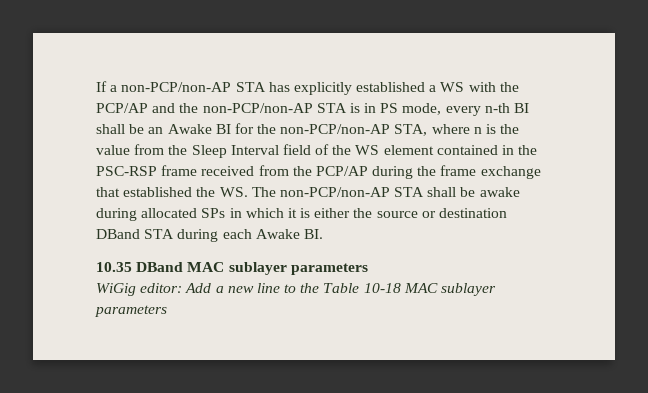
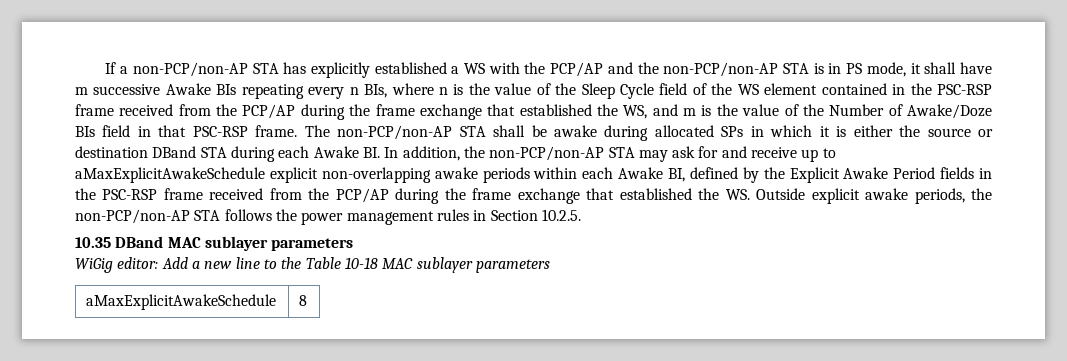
[445,103,530,116] [96,123,428,136] every n-th BI shall be an Awake BI for the non-PCP/non-AP STA, -> [910,62,993,74] [75,83,388,99] it shall have m successive Awake BIs repeating every n BIs,
[134,144,165,155] from -> [536,83,551,95] of
[230,145,279,155] Interval -> [620,83,655,99] Cycle
[219,187,248,197] WS. -> [623,104,993,119] [75,125,298,137] WS, and m is the value of the Number of Awake/Doze BIs field in that PSC-RSP frame.
(323, 234) none -> [384,146,836,162] [75,167,992,183] [75,188,993,204] [75,209,581,225] In addition, the non-PCP/non-AP STA may ask for and receive up to aMaxExplicitAwakeSchedule explicit non-overlapping awake periods within each Awake BI, defined by the Explicit Awake Period fields in the PSC-RSP frame received from the PCP/AP during the frame exchange that established the WS. Outside explicit awake periods, the non-PCP/non-AP STA follows the power management rules in Section 10.2.5.
(167, 311) none -> [86,294,277,310] [299,295,308,306] // aMaxExplicitAwakeSchedule | 8

